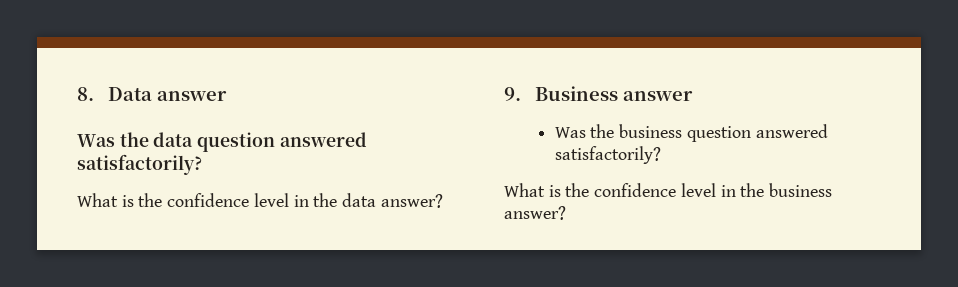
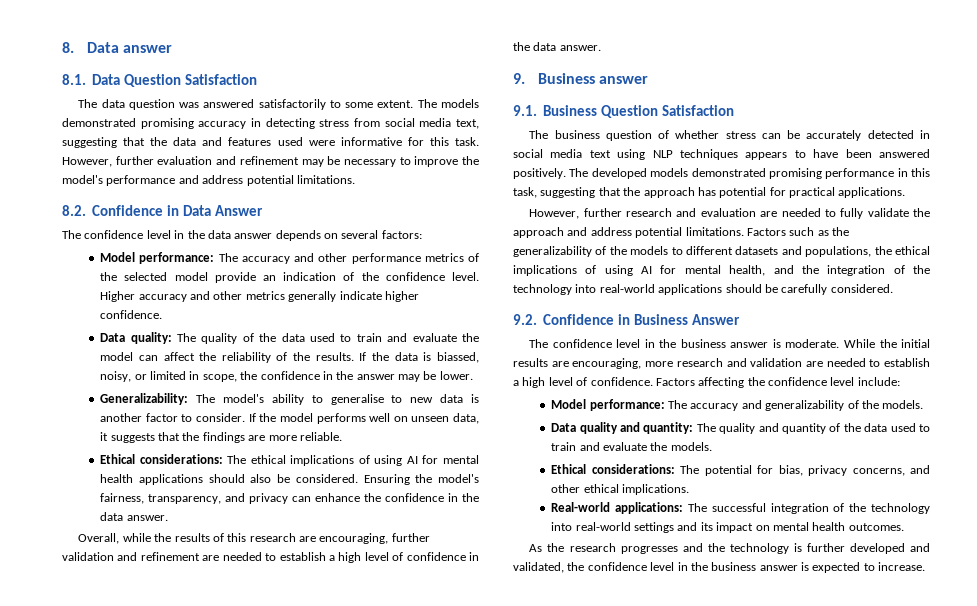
[77,132,367,152] [77,154,202,175] [77,193,163,207] Was the data question answered satisfactorily? // What is the -> [62,74,258,87] [78,99,480,110] [62,118,480,129] [62,137,479,148] [62,156,479,167] [62,175,355,186] [62,205,263,216] [62,230,81,239] 8.1. Data Question Satisfaction // The data question was answered satisfactorily to some extent. The models demonstrated promising accuracy in detecting stress from social media text, suggesting that the data and features used were informative for this task. However, further evaluation and refinement may be necessary to improve the model's performance and address potential limitations. // 8.2. Confidence in Data Answer // The
[380,194,443,208] [504,86,694,101] [554,124,828,142] [554,146,661,164] [504,183,561,197] answer? // 9. Business answer // Was the business question answered satisfactorily? // What is -> [234,230,422,241] [100,252,479,264] [100,272,479,283] [100,291,419,302] [100,310,163,319] [100,332,479,344] [100,352,479,363] [100,371,473,382] [100,393,480,405] [100,413,480,424] [100,432,342,443] [100,454,479,466] [100,474,479,485] [100,493,479,504] [100,512,168,521] [78,533,430,544] [62,552,480,563] [513,42,601,51] [513,73,648,84] [513,105,735,118] [529,130,930,141] [513,149,930,160] [513,168,930,179] [513,187,906,198] [529,208,930,219] [513,227,849,238] [513,246,930,257] [513,265,930,276] [513,284,893,295] [513,314,740,325] [529,339,930,348] [513,358,930,369] [513,377,900,388] [551,399,924,411] [551,422,930,434] [551,442,712,451] [551,464,930,476] [551,484,689,495] [551,502,930,514] [551,522,904,533] [529,543,931,554] [513,562,564,573] answer depends on several factors: // Model performance: The accuracy and other performance metrics of the selected model provide an indication of the confidence level. Higher accuracy and other metrics generally indicate higher confidence. // Data quality: The quality of the data used to train and evaluate the model can affect the reliability of the results. If the data is biassed, noisy, or limited in scope, the confidence in the answer may be lower. // Generalizability: The model's ability to generalise to new data is another factor to consider. If the model performs well on unseen data, it suggests that the findings are more reliable. // Ethical considerations: The ethical implications of using AI for mental health applications should also be considered. Ensuring the model's fairness, transparency, and privacy can enhance the confidence in the data answer. // Overall, while the results of this research are encouraging, further validation and refinement are needed to establish a high level of confidence in the data answer. // 9. Business answer // 9.1. Business Question Satisfaction // The business question of whether stress can be accurately detected in social media text using NLP techniques appears to have been answered positively. The developed models demonstrated promising performance in this task, suggesting that the approach has potential for practical applications. // However, further research and evaluation are needed to fully validate the approach and address potential limitations. Factors such as the generalizability of the models to different datasets and populations, the ethical implications of using AI for mental health, and the integration of the technology into real-world applications should be carefully considered. // 9.2. Confidence in Business Answer // The confidence level in the business answer is moderate. While the initial results are encouraging, more research and validation are needed to establish a high level of confidence. Factors affecting the confidence level include: // Model performance: The accuracy and generalizability of the models. // Data quality and quantity: The quality and quantity of the data used to train and evaluate the models. // Ethical considerations: The potential for bias, privacy concerns, and other ethical implications. // Real-world applications: The successful integration of the technology into real-world settings and its impact on mental health outcomes. // As the research progresses and the technology is further developed and validated,
[504,206,566,220] answer? -> [759,562,926,573] answer is expected to increase.

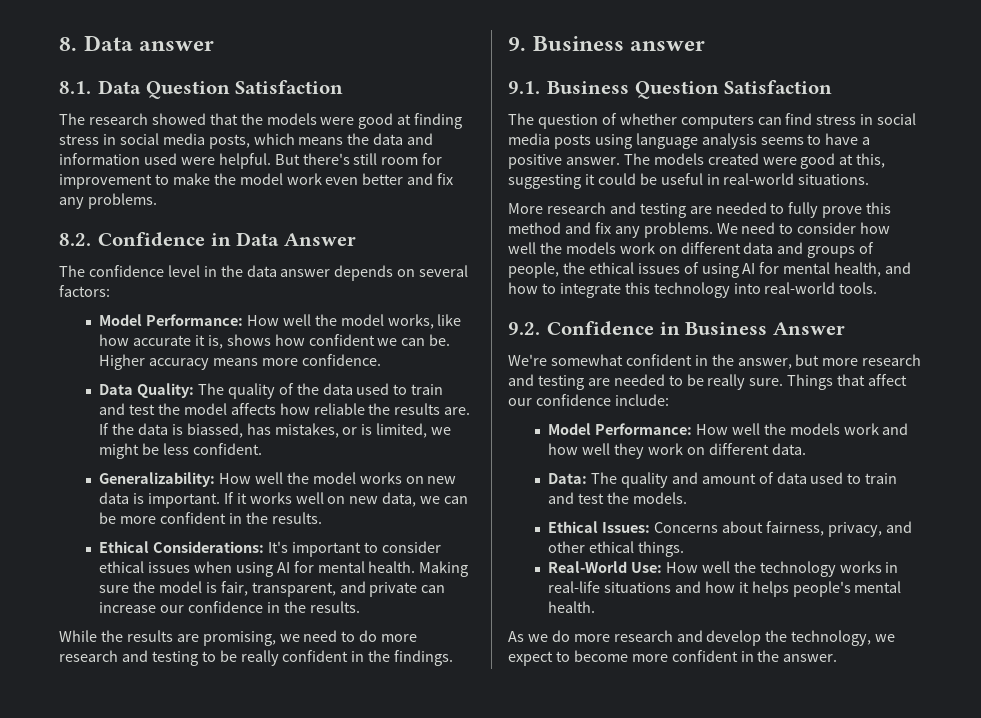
[101,99,480,110] [62,118,480,129] [62,137,146,148] data question was answered satisfactorily to some extent. The models demonstrated promising accuracy in detecting stress from social media text, suggesting that -> [88,113,463,129] [59,133,344,149] research showed that the models were good at finding stress in social media posts, which means
[228,137,272,146] features -> [59,153,140,165] information
[340,137,479,146] [62,156,479,167] [62,175,355,186] informative for this task. However, further evaluation and refinement may be necessary to improve the model's performance and address potential limitations. -> [218,153,443,169] [59,173,454,189] [59,193,157,209] helpful. But there's still room for improvement to make the model work even better and fix any problems.
[139,252,479,264] [100,272,479,283] [100,291,419,302] performance: The accuracy and other performance metrics of the selected model provide an indication of the confidence level. Higher accuracy and other metrics generally indicate higher -> [145,314,462,329] [99,334,451,349] [99,354,298,370] Performance: How well the model works, like how accurate it is, shows how confident we can be. Higher accuracy means more
[130,332,172,344] quality: -> [136,383,194,398] Quality:
[412,333,479,342] [100,352,354,363] evaluate the model can affect the reliability of the results. -> [128,403,471,415] test the model affects how reliable the results are.
[100,371,473,382] [100,393,480,405] [100,413,480,424] [100,432,342,443] [100,454,479,466] [100,474,479,485] [100,493,479,504] [100,512,168,521] [78,533,430,544] [62,552,480,563] [513,42,601,51] noisy, or limited in scope, the confidence in the answer may be lower. // Generalizability: The model's ability to generalise to new data is another factor to consider. If the model performs well on unseen data, it suggests that the findings are more reliable. // Ethical considerations: The ethical implications of using AI for mental health applications should also be considered. Ensuring the model's fairness, transparency, and privacy can enhance the confidence in the data answer. // Overall, while the results of this research are encouraging, further validation and refinement are needed to establish a high level of confidence in the data answer. -> [246,423,452,438] [99,443,262,459] [99,472,457,487] [99,492,469,508] [99,512,322,524] [99,541,441,557] [99,561,469,577] [99,581,446,597] [99,601,360,613] [59,630,418,646] [59,650,454,666] has mistakes, or is limited, we might be less confident. // Generalizability: How well the model works on new data is important. If it works well on new data, we can be more confident in the results. // Ethical Considerations: It's important to consider ethical issues when using AI for mental health. Making sure the model is fair, transparent, and private can increase our confidence in the results. // While the results are promising, we need to do more research and testing to be really confident in the findings.
[554,130,600,139] business -> (534, 119) none
[725,130,930,141] [513,149,930,160] [513,168,930,179] [513,187,906,198] [529,208,756,219] stress can be accurately detected in social media text using NLP techniques appears to have been answered positively. The developed models demonstrated promising performance in this task, suggesting that the approach has potential for practical applications. // However, further research and evaluation -> [680,113,917,129] [508,133,871,149] [508,153,886,169] [508,173,870,189] [508,202,686,218] computers can find stress in social media posts using language analysis seems to have a positive answer. The models created were good at this, suggesting it could be useful in real-world situations. // More research and testing
[867,208,930,217] [513,227,849,238] [513,246,872,257] validate the approach and address potential limitations. Factors such as the generalizability of the models to different datasets and populations, -> [822,202,892,218] [508,222,891,238] [508,242,875,258] [508,262,559,278] prove this method and fix any problems. We need to consider how well the models work on different data and groups of people,
[513,265,577,276] implications -> [637,263,680,274] issues
[801,265,930,276] [513,284,893,295] the integration of the technology into real-world applications should be carefully considered. -> [508,282,878,298] how to integrate this technology into real-world tools.
[529,339,930,348] [513,358,930,369] [513,377,900,388] [551,399,924,411] [551,422,930,434] [551,442,647,451] The confidence level in the business answer is moderate. While the initial results are encouraging, more research and validation are needed to establish a high level of confidence. Factors affecting the confidence level include: // Model performance: The accuracy and generalizability of the models. // Data quality and quantity: The quality and quantity of the data used to train and evaluate -> [508,354,922,369] [508,374,908,390] [508,394,669,406] [548,423,909,435] [548,443,806,459] [548,472,898,488] [548,492,604,504] We're somewhat confident in the answer, but more research and testing are needed to be really sure. Things that affect our confidence include: // Model Performance: How well the models work and how well they work on different data. // Data: The quality and amount of data used to train and test
[591,464,930,476] [551,484,689,495] [551,502,930,514] [551,522,904,533] [529,543,931,554] [513,562,926,573] considerations: The potential for bias, privacy concerns, and other ethical implications. // Real-world applications: The successful integration of the technology into real-world settings and its impact on mental health outcomes. // As the research progresses and the technology is further developed and validated, the confidence level in the business answer is expected to increase. -> [601,521,912,537] [548,541,684,557] [548,561,899,577] [548,581,902,597] [548,601,596,613] [508,630,896,646] [508,650,838,666] Issues: Concerns about fairness, privacy, and other ethical things. // Real-World Use: How well the technology works in real-life situations and how it helps people's mental health. // As we do more research and develop the technology, we expect to become more confident in the answer.

